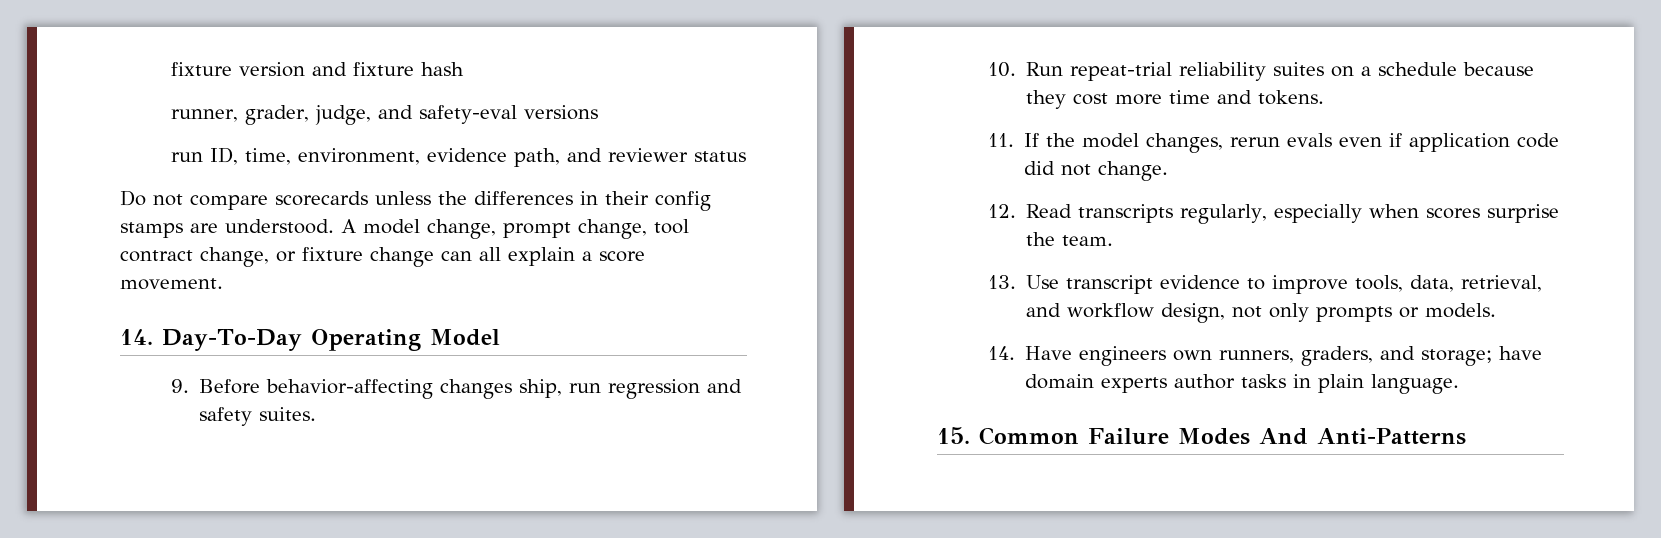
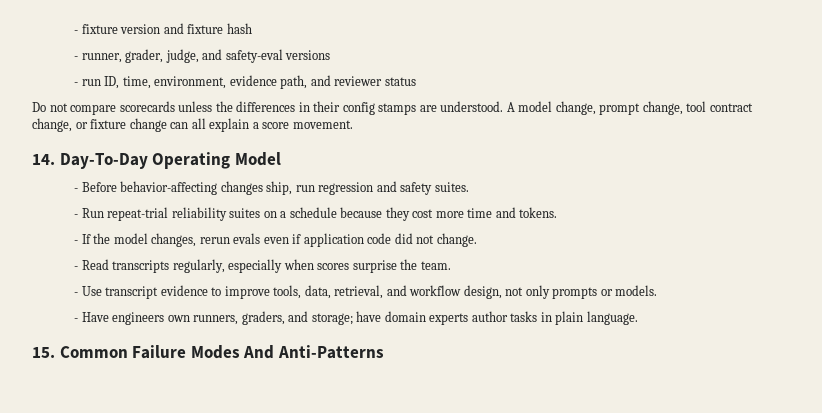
(171, 69) none -> [74,30,79,34] -
(465, 69) none -> [74,56,79,60] -
(599, 112) none -> [74,82,79,86] -
[171,379,190,393] 9. -> [74,188,79,192] -
[988,62,1017,77] 10. -> [74,214,79,218] -
[988,133,1015,147] 11. -> [74,240,79,244] -
[988,204,1017,218] 12. -> [74,266,79,270] -
[988,275,1017,289] 13. -> [74,292,79,296] -
[988,346,1016,360] 14. -> [74,318,79,322] -

